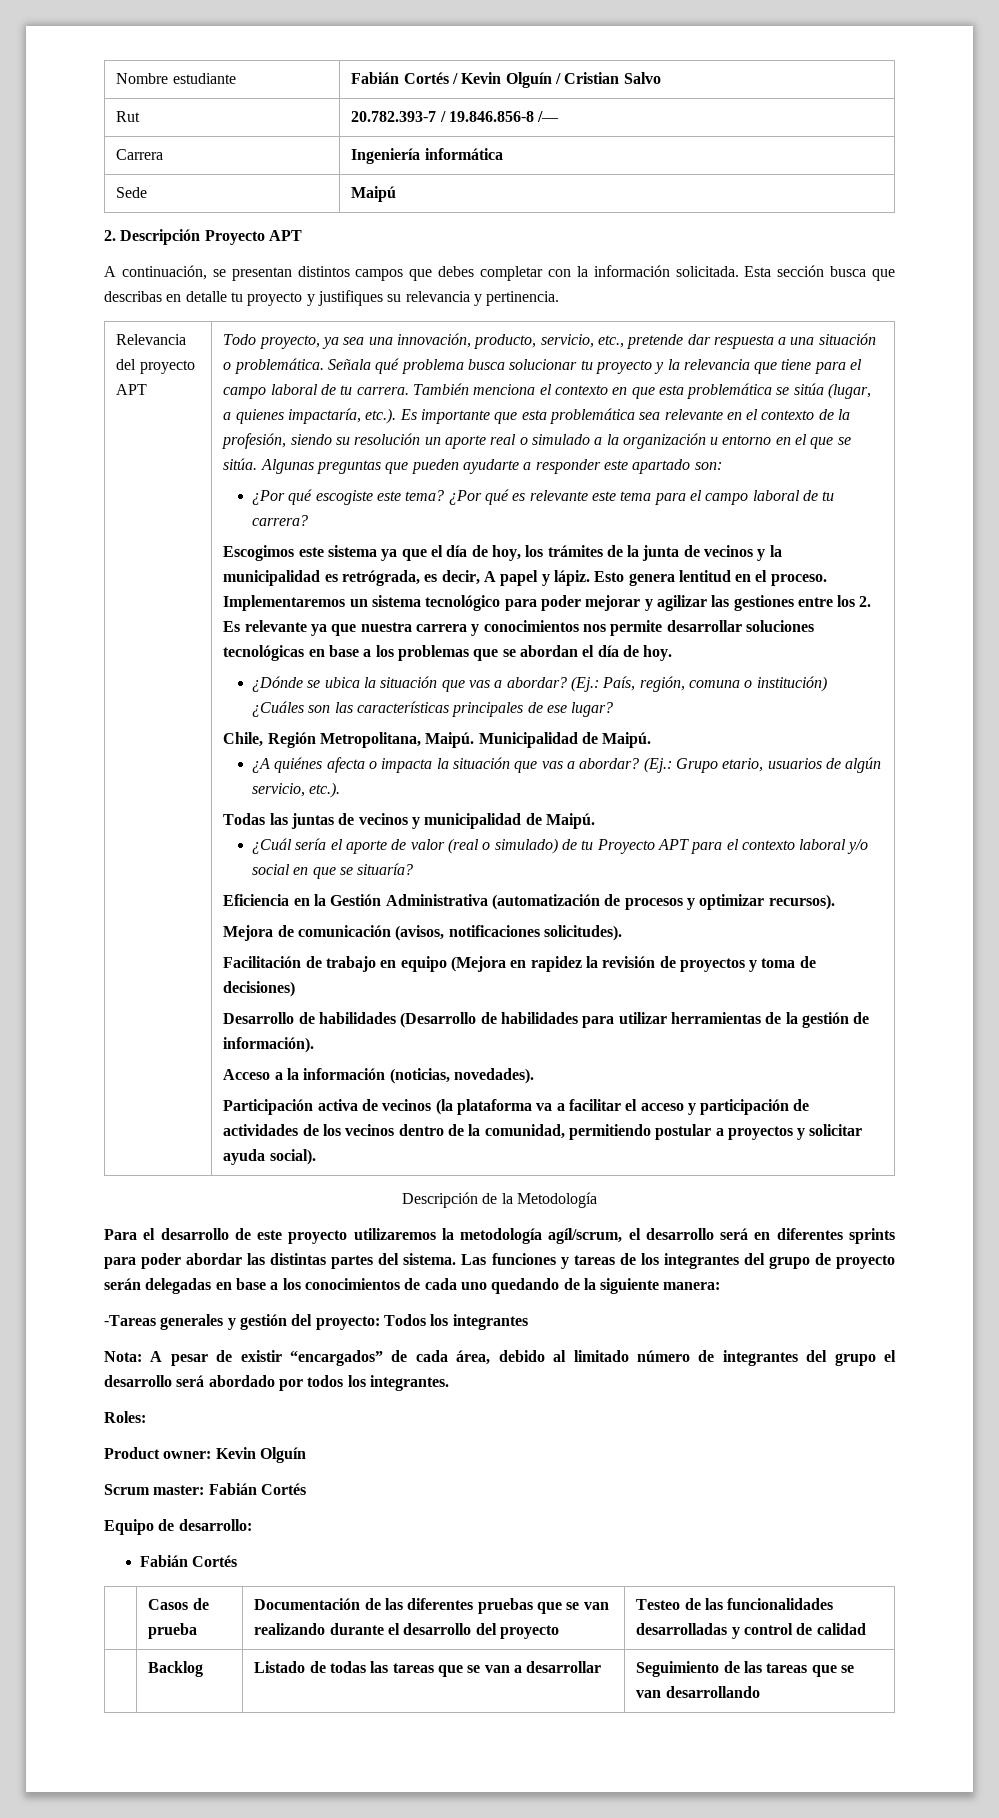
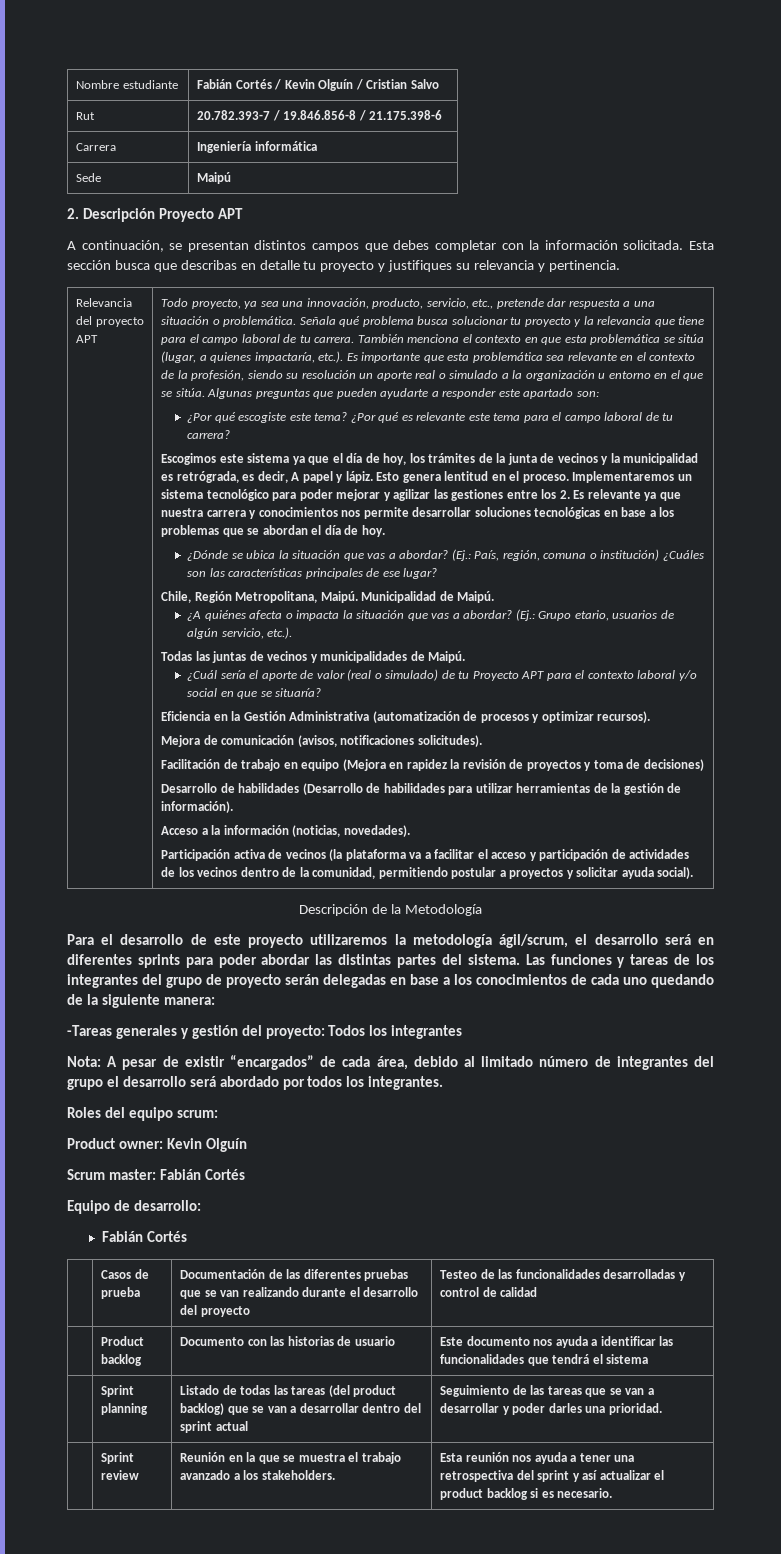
[537,111,560,122] /— -> [358,110,443,121] / 21.175.398-6
[424,813,522,829] municipalidad -> [320,651,408,663] municipalidades
[548,1228,623,1244] agíl/scrum, -> [499,934,569,948] ágil/scrum,
[104,1411,146,1423] Roles: -> [67,1107,218,1121] Roles del equipo scrum:
[148,1661,204,1677] Backlog -> [101,1336,145,1346] [101,1354,143,1366] [180,1336,395,1346] [440,1336,674,1348] [440,1354,649,1366] [101,1385,135,1397] [101,1403,149,1415] Product backlog | Documento con las historias de usuario | Este documento nos ayuda a identificar las funcionalidades que tendrá el sistema // | Sprint planning
[437,1661,602,1677] que se van a desarrollar -> [328,1385,397,1397] [180,1403,421,1415] [180,1421,248,1433] (del product backlog) que se van a desarrollar dentro del sprint actual
[665,1686,760,1698] desarrollando -> [647,1388,654,1395] [440,1403,662,1415] [101,1452,135,1464] [101,1470,140,1480] [180,1452,401,1464] [180,1470,335,1480] [440,1452,635,1464] [440,1470,665,1482] [440,1488,613,1500] a desarrollar y poder darles una prioridad. // | Sprint review | Reunión en la que se muestra el trabajo avanzado a los stakeholders. | Esta reunión nos ayuda a tener una retrospectiva del sprint y así actualizar el product backlog si es necesario.

